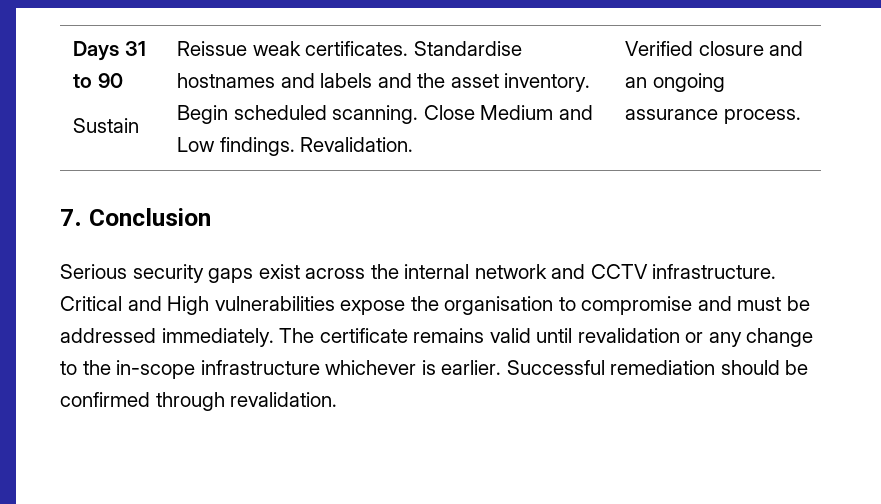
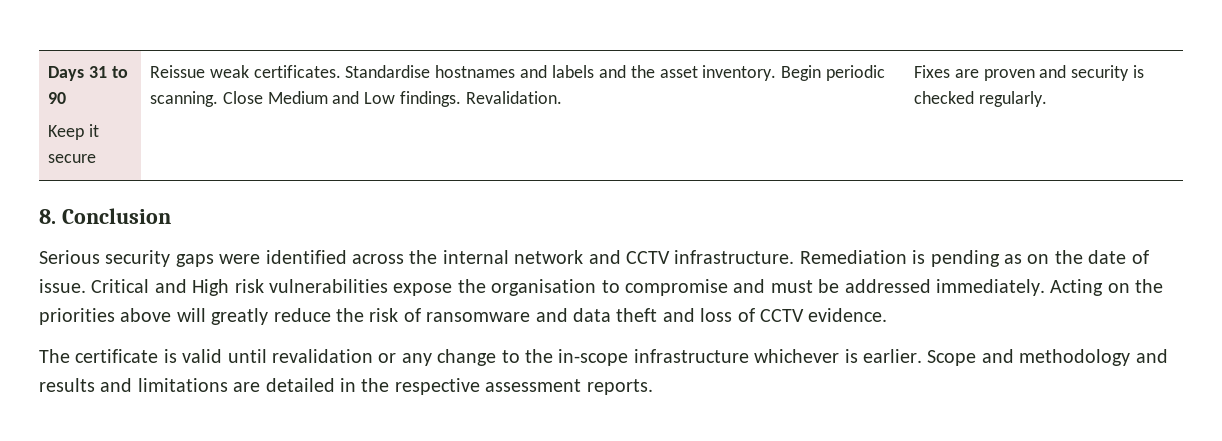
[73,118,140,133] Sustain -> [47,124,99,140] [47,154,96,163] Keep it secure
[233,105,327,120] scheduled -> [826,65,886,81] periodic
[625,41,804,56] [625,73,725,92] [625,109,801,124] [60,209,82,226] Verified closure and an ongoing assurance process. // 7. -> [913,65,1145,81] [913,91,1047,107] [39,209,56,224] Fixes are proven and security is checked regularly. // 8.
[258,264,300,279] exist -> [219,250,347,264] were identified
(777, 271) none -> [799,250,1149,267] [39,279,86,293] Remediation is pending as on the date of issue.
(210, 305) none -> [234,279,264,293] risk
(274, 337) none -> [1050,279,1164,296] [39,308,888,325] Acting on the priorities above will greatly reduce the risk of ransomware and data theft and loss of CCTV evidence. //
[413,328,485,343] remains -> [163,349,177,363] is
[506,360,809,375] [60,392,338,411] Successful remediation should be confirmed through revalidation. -> [927,349,1168,366] [39,378,653,395] Scope and methodology and results and limitations are detailed in the respective assessment reports.

